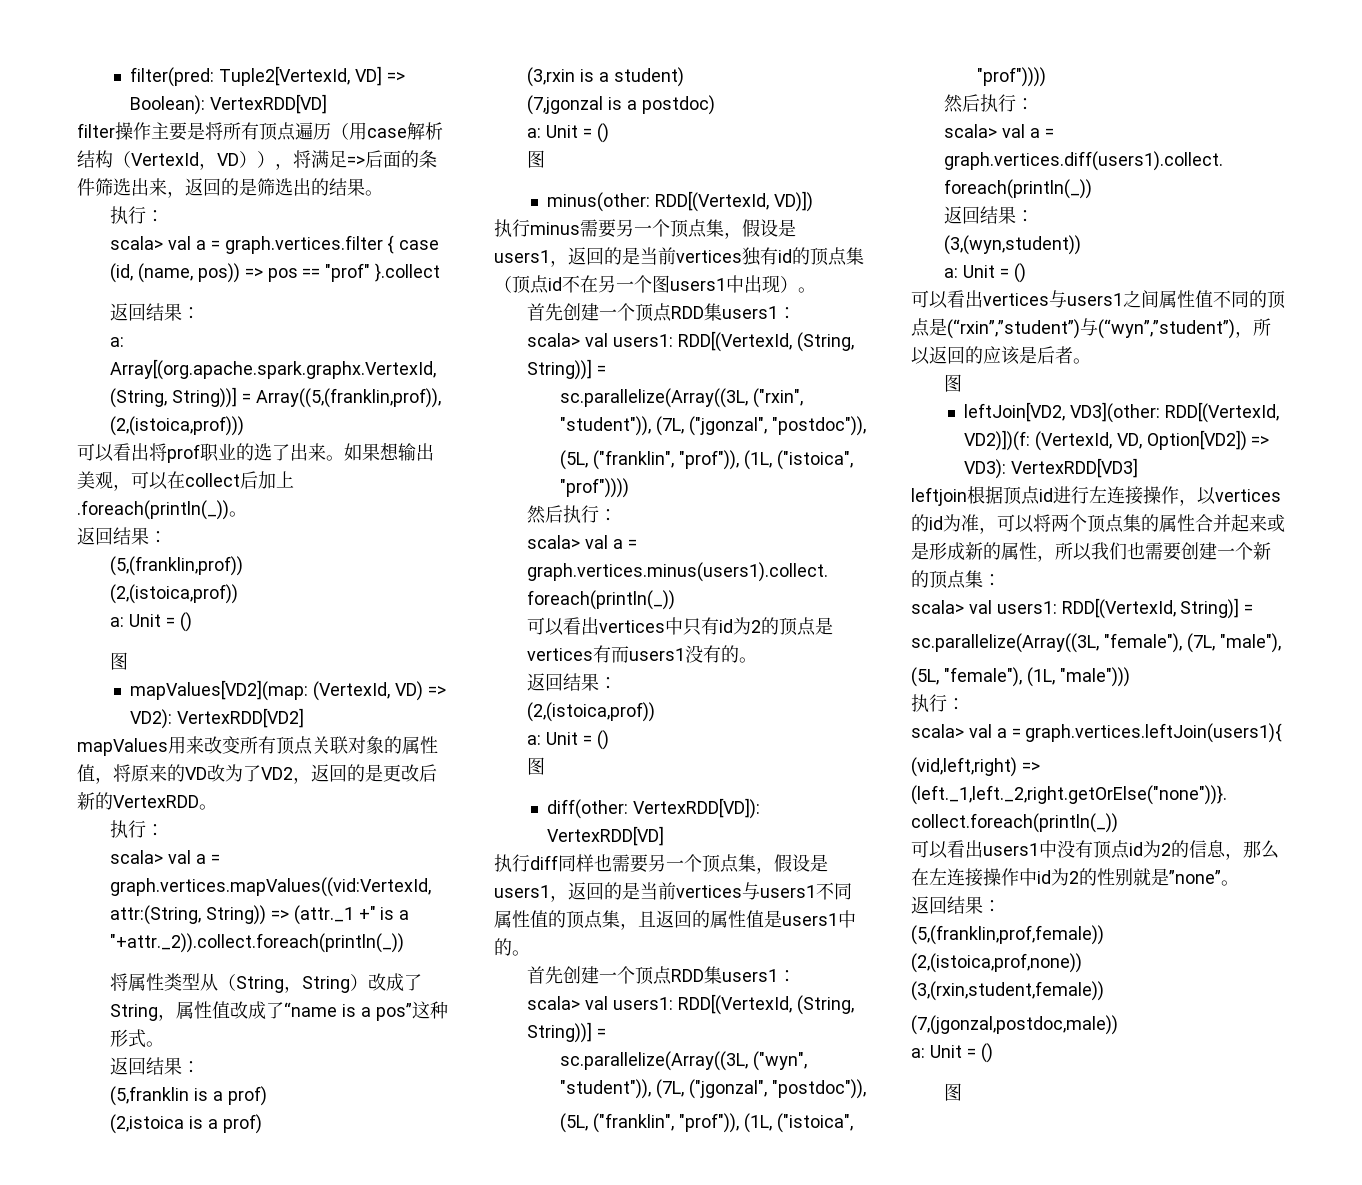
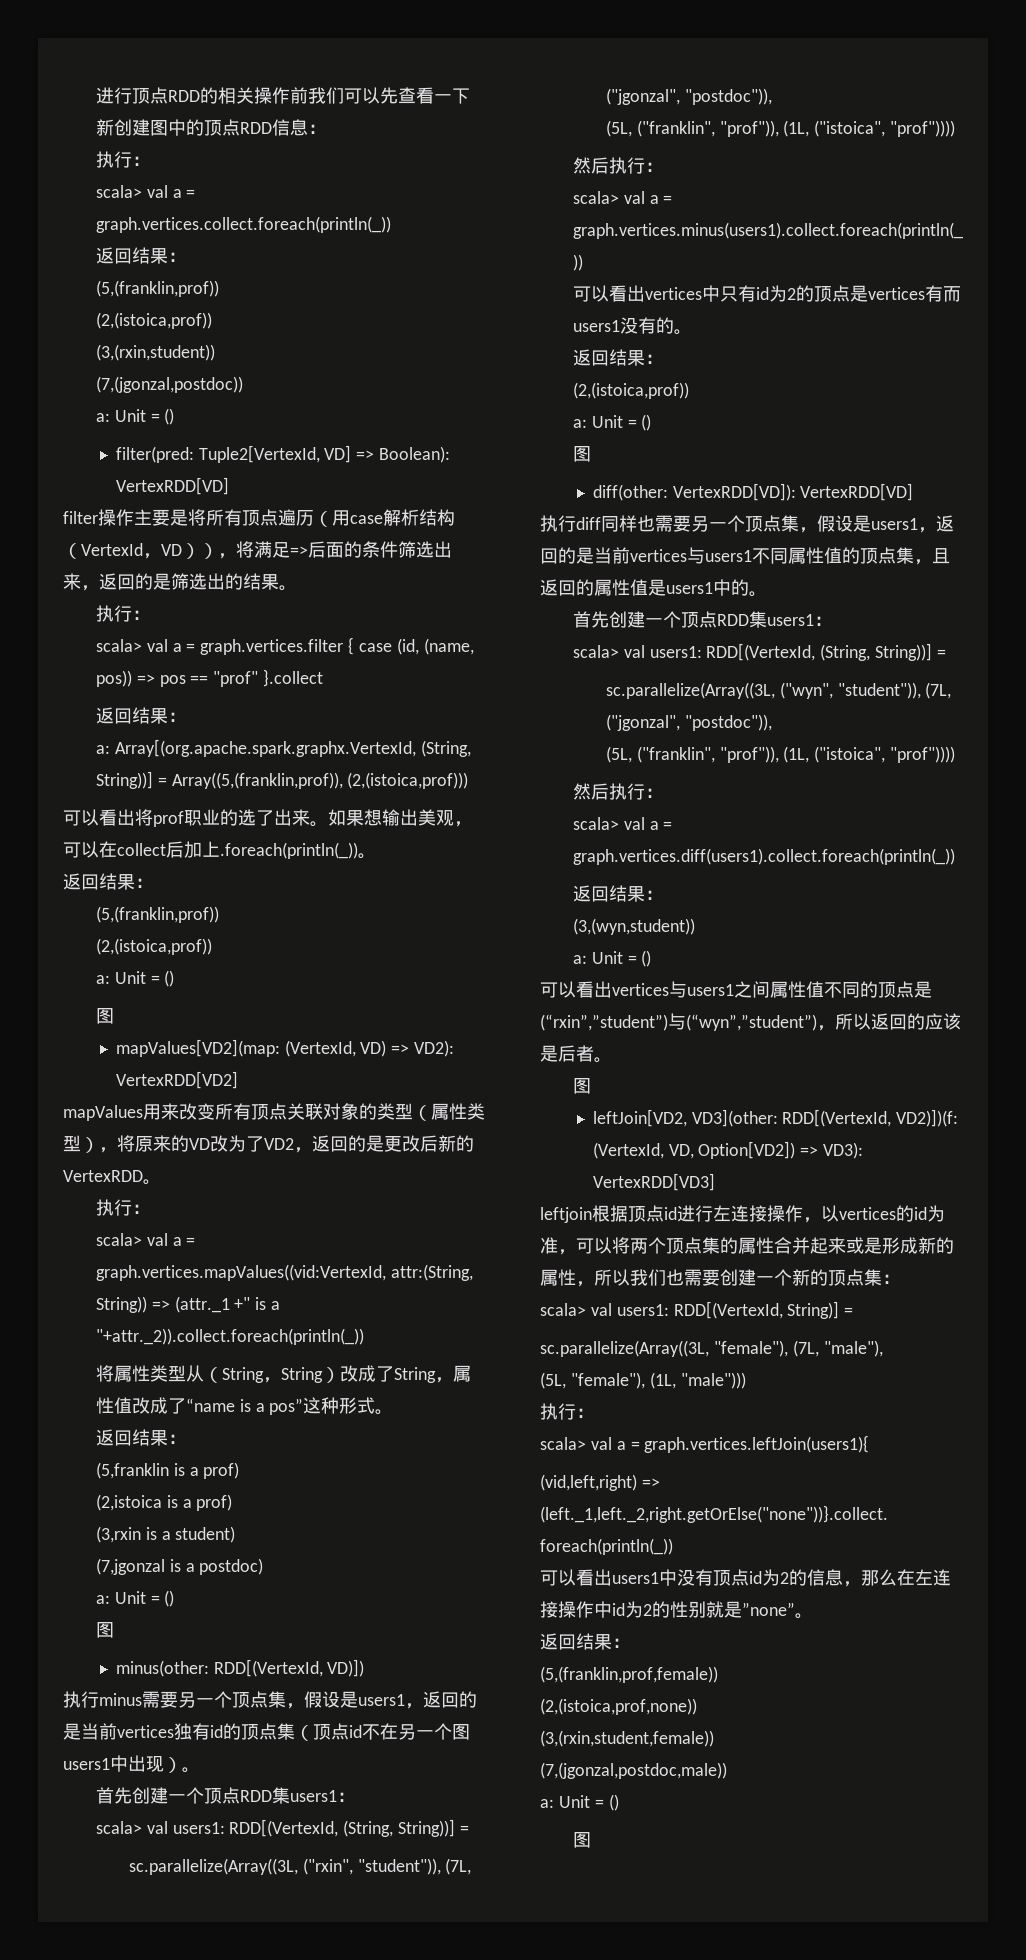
(129, 77) none -> [95,87,470,104] [95,119,326,136] [95,151,150,168] [95,185,196,198] [95,216,391,233] [95,247,186,264] [95,280,219,297] [95,312,212,329] [95,344,215,361] [95,376,243,393] [95,408,175,425] 进行顶点RDD的相关操作前我们可以先查看一下新创建图中的顶点RDD信息： // 执行： // scala> val a = graph.vertices.collect.foreach(println(_)) // 返回结果： // (5,(franklin,prof)) // (2,(istoica,prof)) // (3,(rxin,student)) // (7,(jgonzal,postdoc)) // a: Unit = () //
[402,736,438,754] [77,764,95,782] 属性值 -> [377,1103,485,1121] [63,1135,99,1153] 类型（属性类型）

